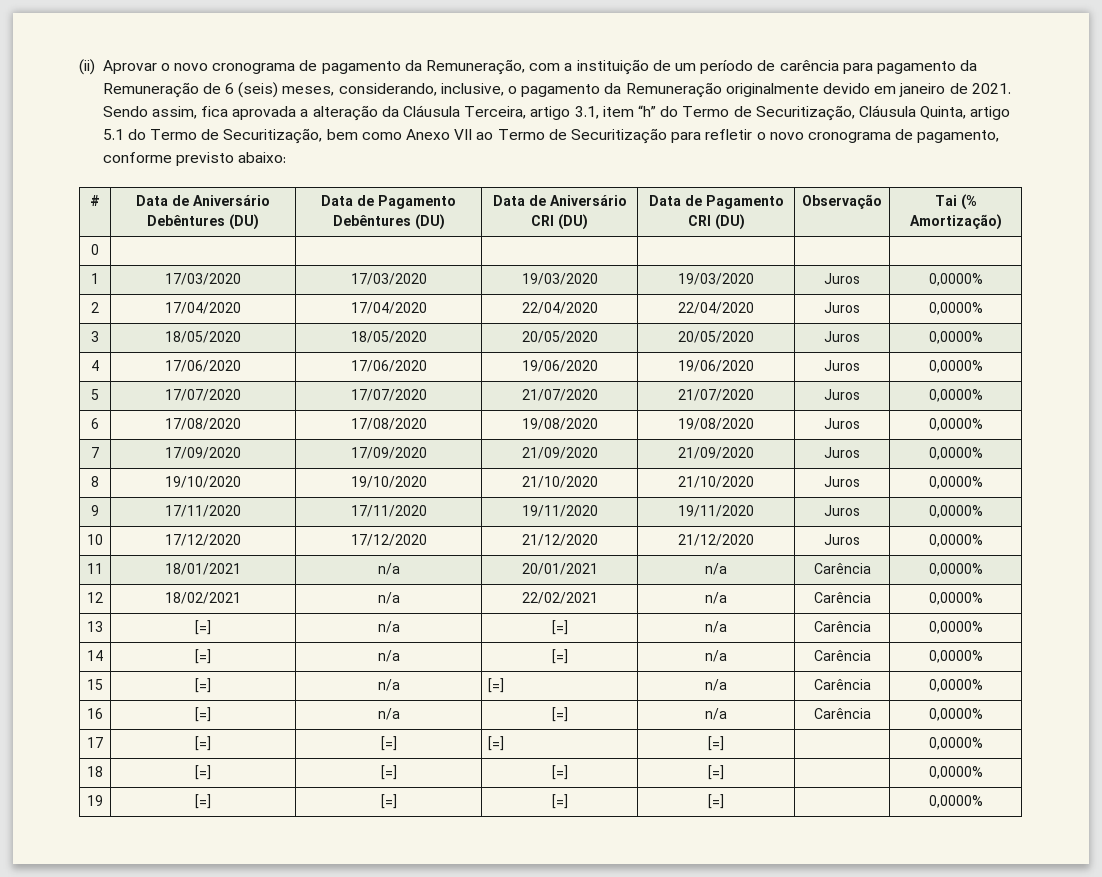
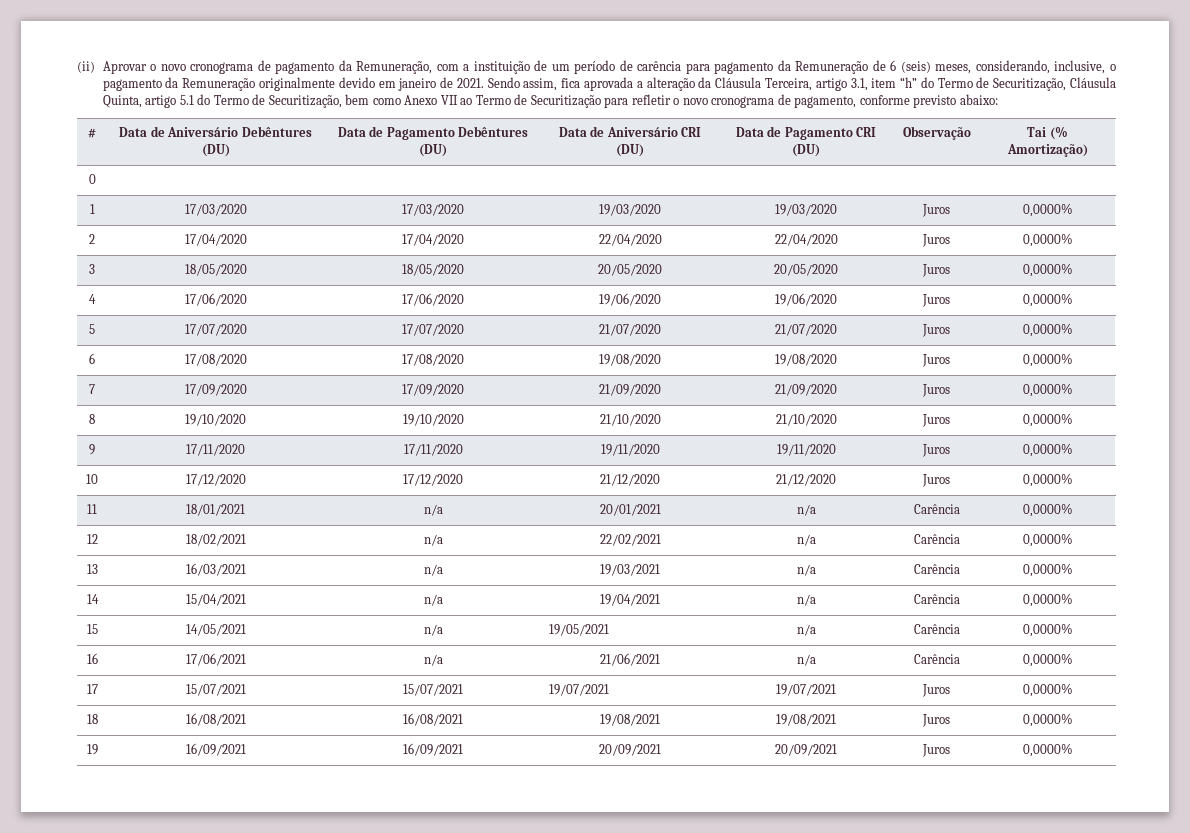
[195,620,211,635] [377,621,400,633] [551,620,568,635] [=] | n/a | [=] -> [185,563,246,576] [423,564,443,576] [600,564,660,576] 16/03/2021 | n/a | 19/03/2021
[195,649,211,664] [377,650,400,662] [551,649,568,664] [=] | n/a | [=] -> [185,594,246,606] [423,594,443,606] [600,594,660,606] 15/04/2021 | n/a | 19/04/2021
[195,678,211,693] [377,679,400,691] [488,678,505,693] [=] | n/a | [=] -> [185,624,246,636] [423,624,443,636] [549,624,610,636] 14/05/2021 | n/a | 19/05/2021
[195,707,211,722] [377,708,400,720] [551,707,568,722] [=] | n/a | [=] -> [185,653,246,666] [423,654,443,666] [600,653,660,666] 17/06/2021 | n/a | 21/06/2021
[195,736,211,751] [380,736,397,751] [488,736,505,751] [708,736,724,751] [928,737,983,750] [87,766,103,777] [195,765,211,780] [380,765,397,780] [551,765,568,780] [708,765,724,780] [928,766,983,779] [87,795,103,806] [195,794,211,809] [380,794,397,809] [551,794,568,809] [708,794,724,809] [=] | [=] | [=] | [=] | | 0,0000% // 18 | [=] | [=] | [=] | [=] | | 0,0000% // 19 | [=] | [=] | [=] | [=] | -> [185,684,246,696] [403,684,463,696] [549,684,610,696] [776,684,836,696] [922,684,950,697] [1022,683,1073,697] [86,714,98,724] [185,713,246,726] [403,713,463,726] [600,714,660,726] [776,714,836,726] [922,714,950,727] [1022,713,1073,727] [86,744,98,755] [185,743,246,756] [403,743,463,756] [599,744,661,756] [775,744,837,756] [922,744,950,757] 15/07/2021 | 15/07/2021 | 19/07/2021 | 19/07/2021 | Juros | 0,0000% // 18 | 16/08/2021 | 16/08/2021 | 19/08/2021 | 19/08/2021 | Juros | 0,0000% // 19 | 16/09/2021 | 16/09/2021 | 20/09/2021 | 20/09/2021 | Juros

